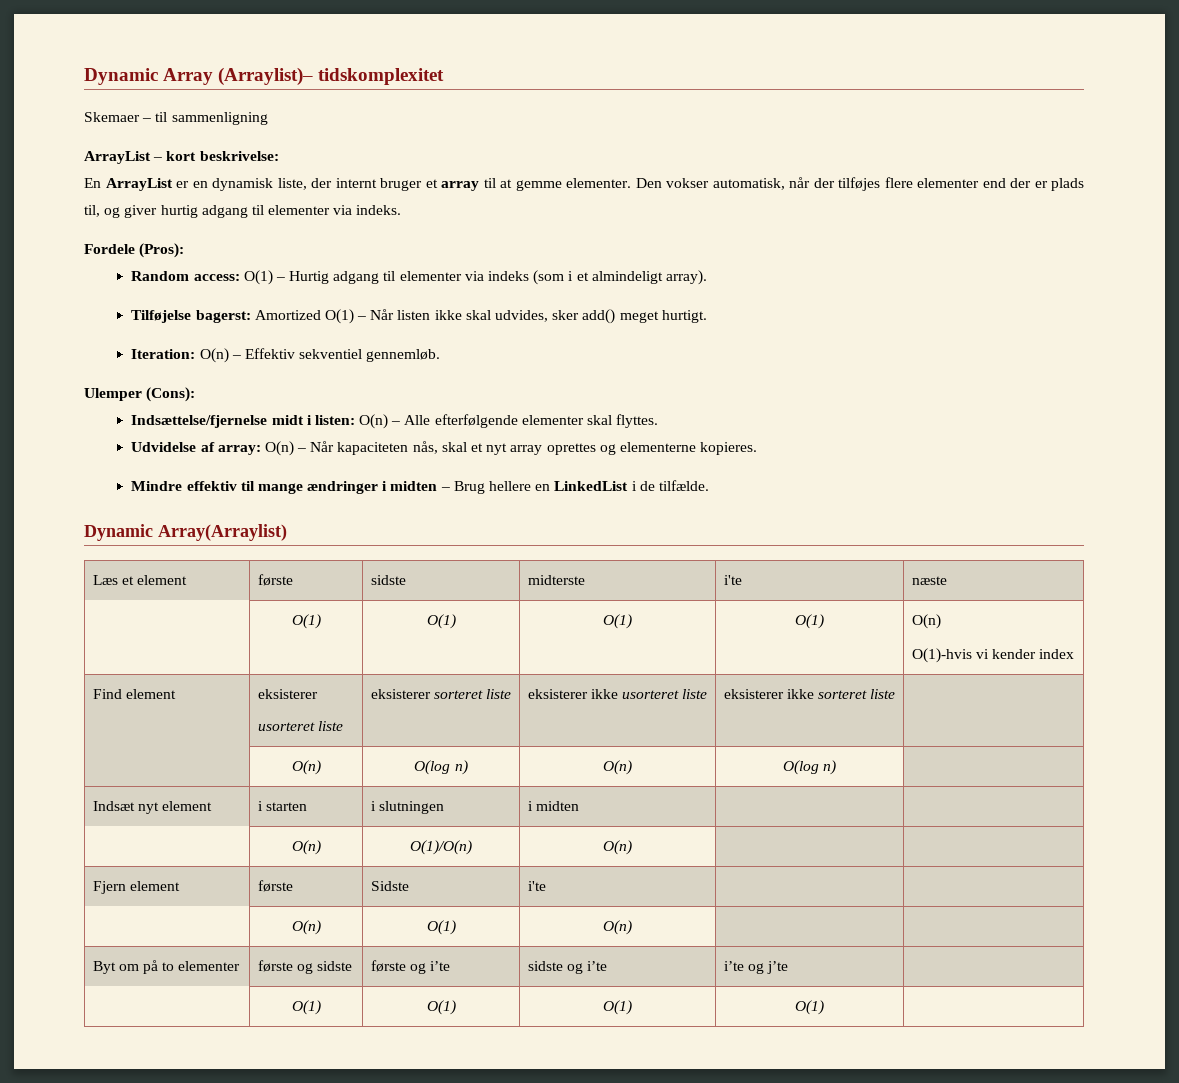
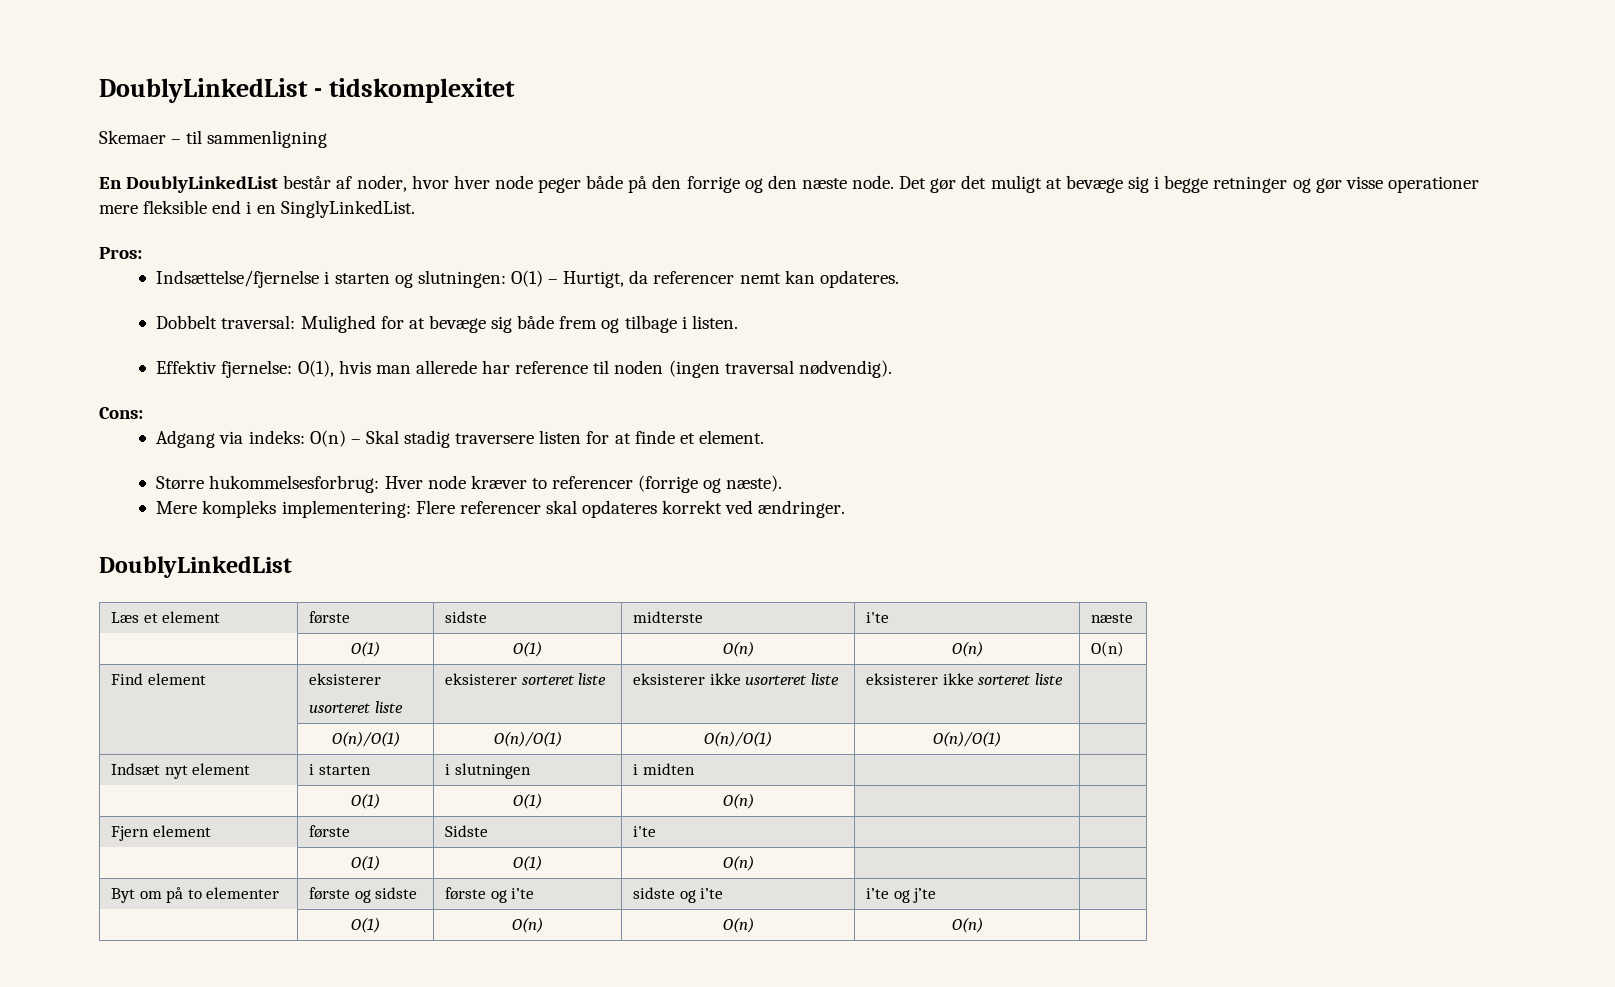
[84,67,314,86] Dynamic Array (Arraylist)– -> [99,78,323,103] DoublyLinkedList -
[84,151,279,164] [84,177,1084,191] [84,205,402,218] [84,243,185,258] [131,270,707,285] [131,309,707,324] [131,348,441,363] [84,387,196,402] [131,414,659,429] [131,441,758,456] [131,480,709,494] [84,524,287,541] ArrayList – kort beskrivelse: // En ArrayList er en dynamisk liste, der internt bruger et array til at gemme elementer. Den vokser automatisk, når der tilføjes flere elementer end der er plads til, og giver hurtig adgang til elementer via indeks. // Fordele (Pros): // Random access: O(1) – Hurtig adgang til elementer via indeks (som i et almindeligt array). // Tilføjelse bagerst: Amortized O(1) – Når listen ikke skal udvides, sker add() meget hurtigt. // Iteration: O(n) – Effektiv sekventiel gennemløb. // Ulemper (Cons): // Indsættelse/fjernelse midt i listen: O(n) – Alle efterfølgende elementer skal flyttes. // Udvidelse af array: O(n) – Når kapaciteten nås, skal et nyt array oprettes og elementerne kopieres. // Mindre effektiv til mange ændringer i midten – Brug hellere en LinkedList i de tilfælde. // Dynamic Array(Arraylist) -> [99,175,1479,193] [99,200,415,218] [99,247,142,259] [156,270,899,288] [156,315,738,333] [156,360,892,378] [99,407,143,419] [156,430,764,448] [156,475,783,493] [156,500,846,518] [99,556,292,578] En DoublyLinkedList består af noder, hvor hver node peger både på den forrige og den næste node. Det gør det muligt at bevæge sig i begge retninger og gør visse operationer mere fleksible end i en SinglyLinkedList. // Pros: // Indsættelse/fjernelse i starten og slutningen: O(1) – Hurtigt, da referencer nemt kan opdateres. // Dobbelt traversal: Mulighed for at bevæge sig både frem og tilbage i listen. // Effektiv fjernelse: O(1), hvis man allerede har reference til noden (ingen traversal nødvendig). // Cons: // Adgang via indeks: O(n) – Skal stadig traversere listen for at finde et element. // Større hukommelsesforbrug: Hver node kræver to referencer (forrige og næste). // Mere kompleks implementering: Flere referencer skal opdateres korrekt ved ændringer. // DoublyLinkedList
[603,614,632,629] [795,614,824,629] [911,614,941,629] [911,648,1075,663] O(1) | O(1) | O(n) // O(1)-hvis vi kender index -> [722,641,754,657] [951,641,983,657] [1090,641,1124,657] O(n) | O(n) | O(n)
[291,760,321,775] [414,760,468,775] [603,760,632,775] [782,760,837,775] O(n) | O(log n) | O(n) | O(log n) -> [331,731,400,747] [493,731,562,747] [704,731,772,747] [933,731,1001,747] O(n)/O(1) | O(n)/O(1) | O(n)/O(1) | O(n)/O(1)
[291,840,321,855] [410,840,472,855] O(n) | O(1)/O(n) -> [351,793,380,809] [513,793,542,809] O(1) | O(1)
[291,920,321,935] O(n) -> [351,855,380,871] O(1)
[426,1000,456,1015] [603,1000,632,1015] [795,1000,824,1015] O(1) | O(1) | O(1) -> [512,917,543,933] [722,917,754,933] [951,917,983,933] O(n) | O(n) | O(n)

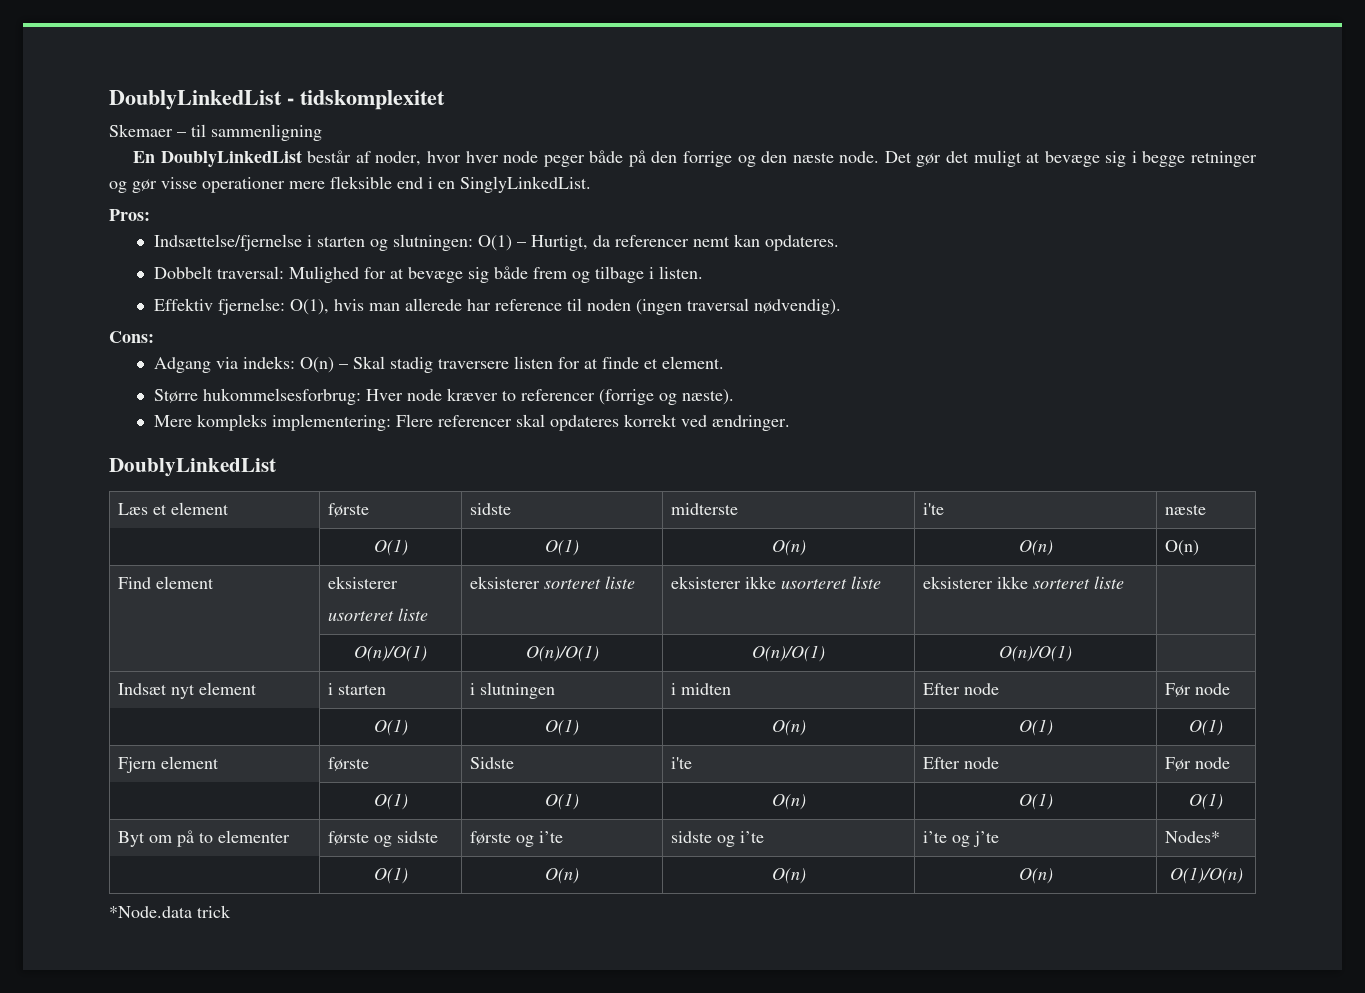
[351,793,380,809] [513,793,542,809] [722,793,754,809] | // | O(1) | O(1) | O(n) | | -> [922,683,999,695] [1164,683,1230,697] [373,719,408,736] [545,719,579,736] [771,719,806,736] [1018,719,1053,736] [1189,719,1223,736] Efter node | Før node // | O(1) | O(1) | O(n) | O(1) | O(1)
[351,855,380,871] [513,855,542,871] [722,855,754,871] | // | O(1) | O(1) | O(n) | | -> [922,757,999,769] [1164,757,1230,771] [373,793,408,810] [545,793,579,810] [771,793,806,810] [1018,793,1053,810] [1189,793,1223,810] Efter node | Før node // | O(1) | O(1) | O(n) | O(1) | O(1)
(937, 895) none -> [1164,831,1220,843] Nodes*
(983, 925) none -> [1169,867,1243,884] [109,905,231,918] O(1)/O(n) // *Node.data trick

